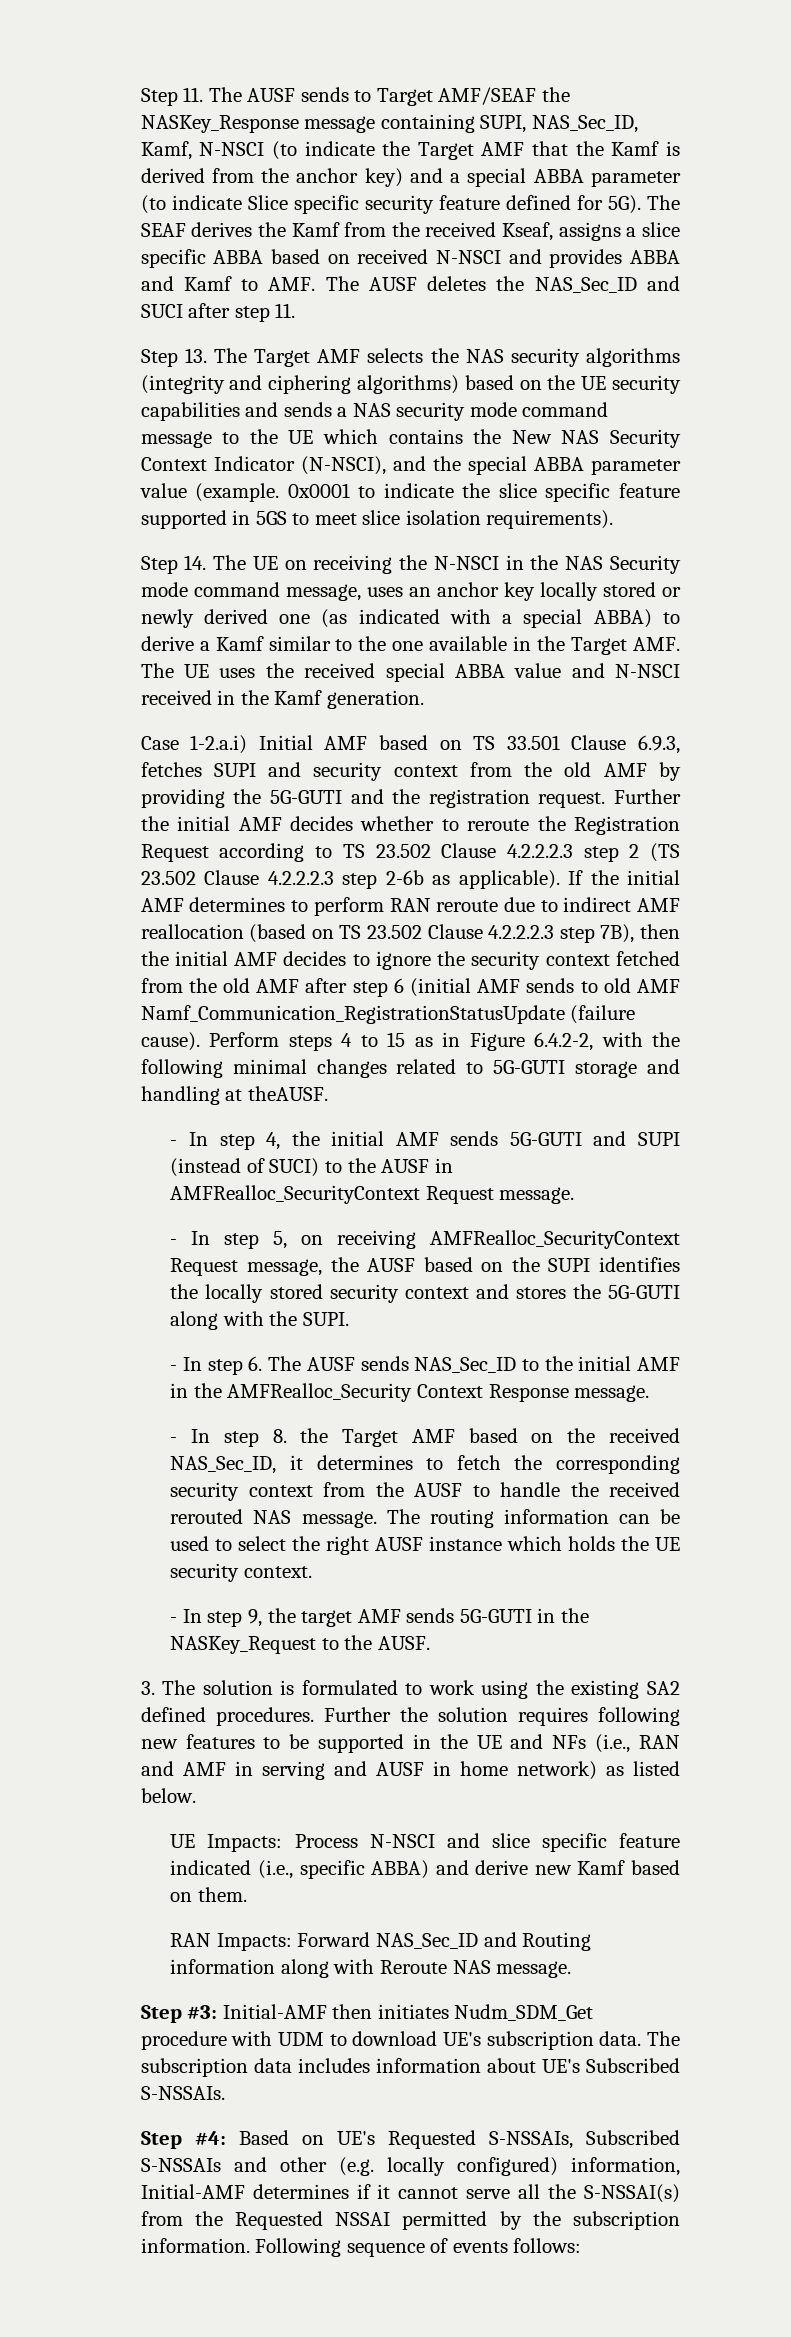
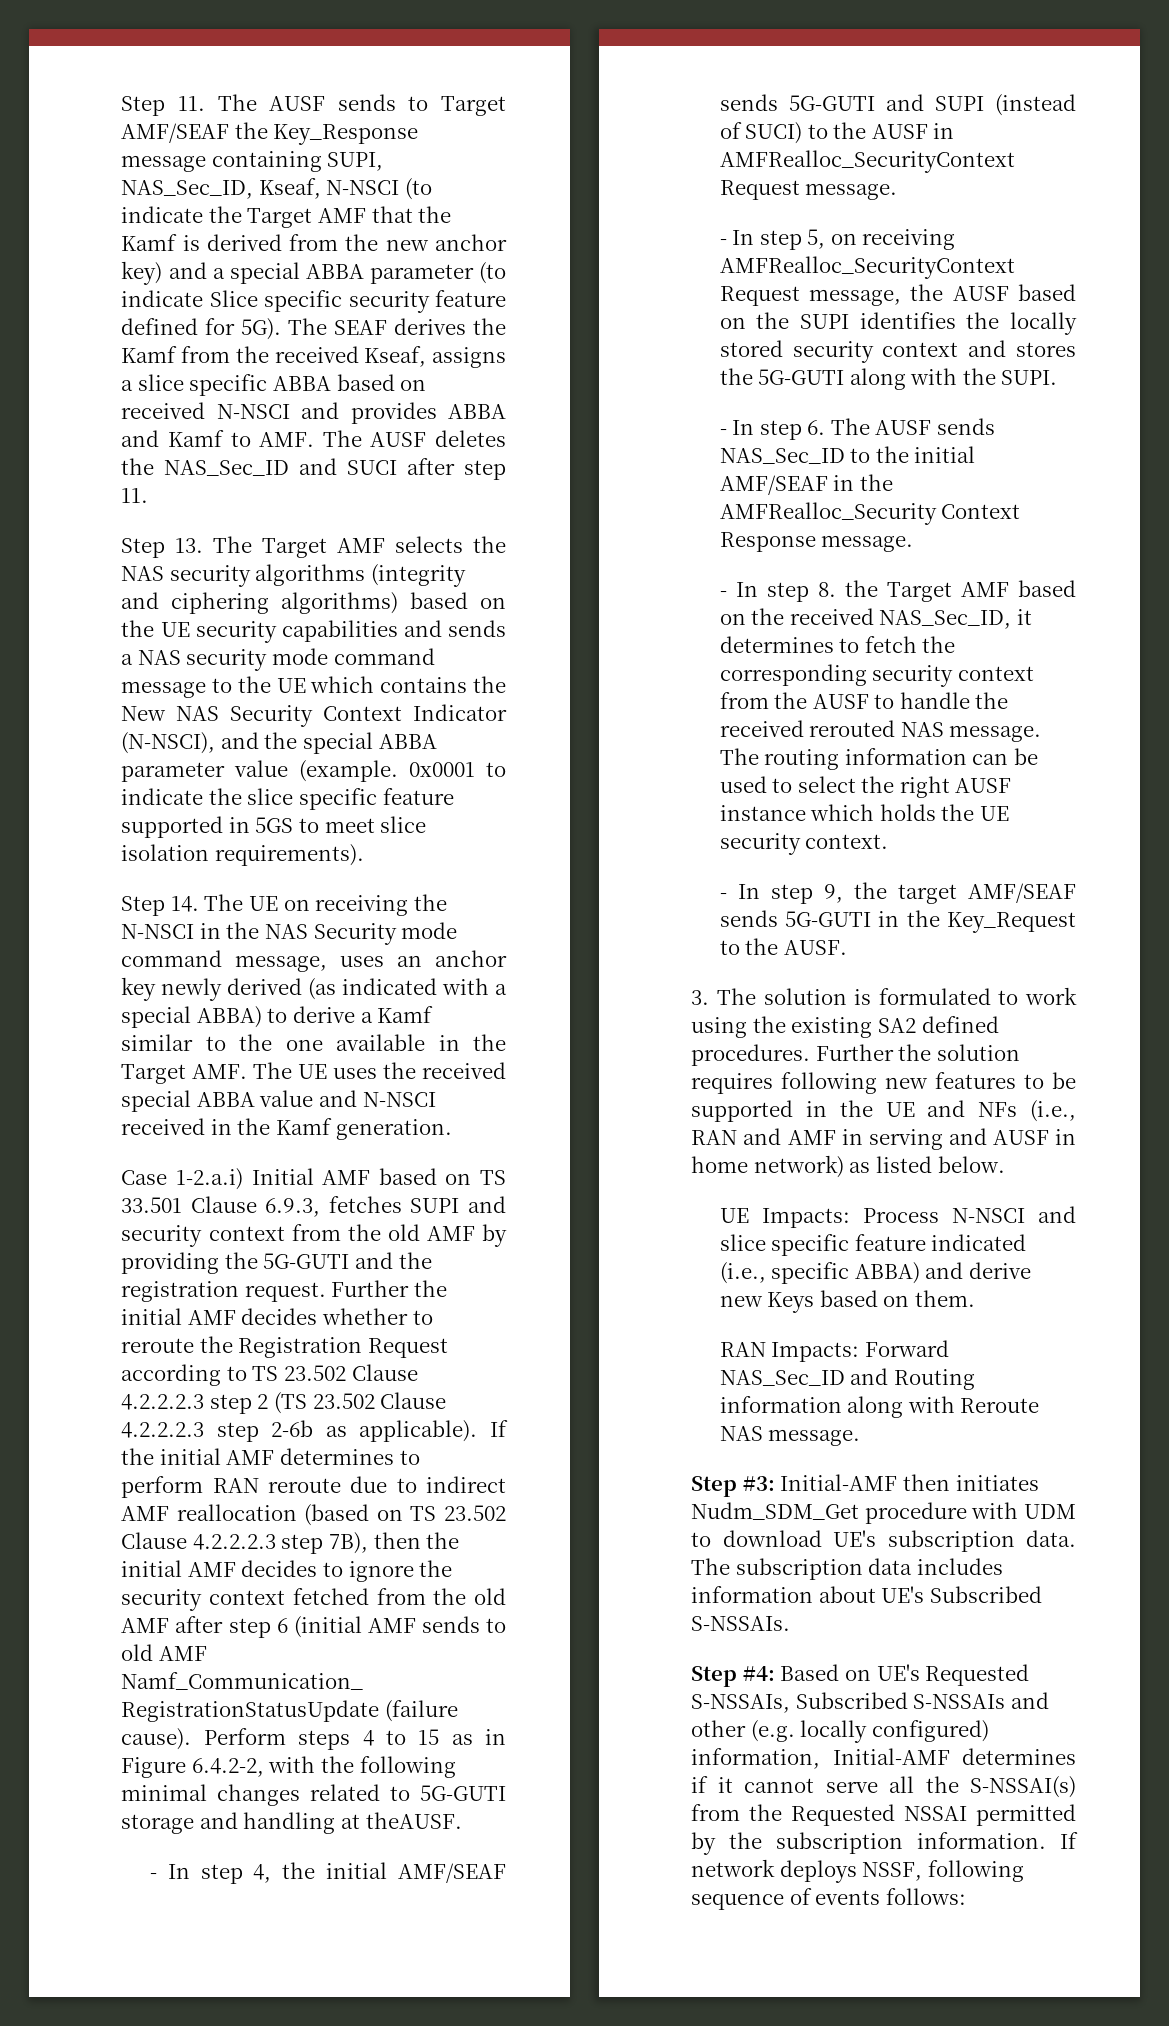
[140,115,299,133] NASKey_Response -> [273,124,419,145] Key_Response
[140,141,192,160] Kamf, -> [258,178,321,199] Kseaf,
(290, 175) none -> [385,239,429,251] new
[539,582,682,601] locally stored or -> (157, 989) none
[279,614,311,624] one -> (303, 986) none
[395,1132,439,1146] AMF -> [398,1863,507,1883] AMF/SEAF
[637,1357,680,1371] AMF -> [719,475,828,495] AMF/SEAF
[357,1609,401,1623] AMF -> [968,883,1076,903] AMF/SEAF
[170,1636,317,1654] NASKey_Request -> [947,912,1076,933] Key_Request
[577,1860,626,1875] Kamf -> [767,1292,815,1313] Keys
[255,2238,342,2257] Following -> [1060,1832,1078,1849] [691,1859,1024,1883] If network deploys NSSF, following

